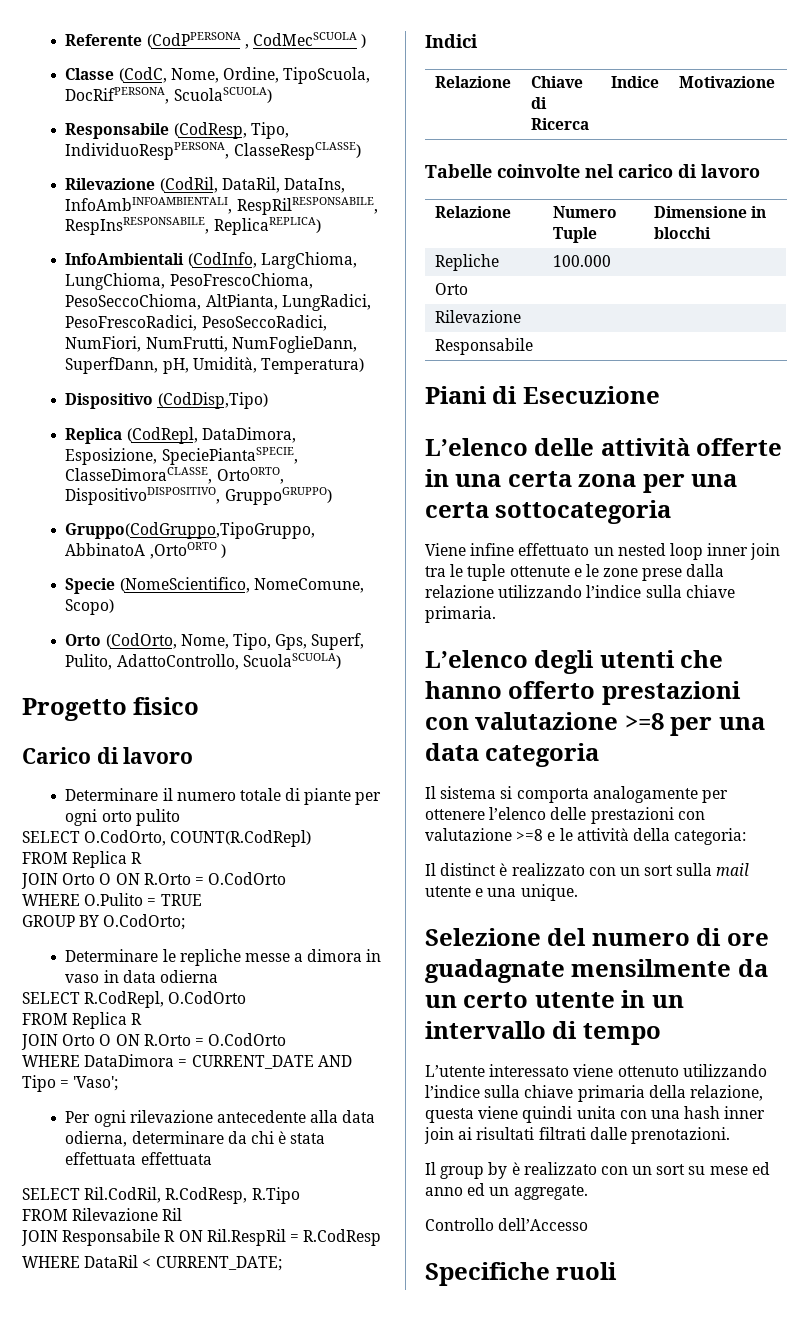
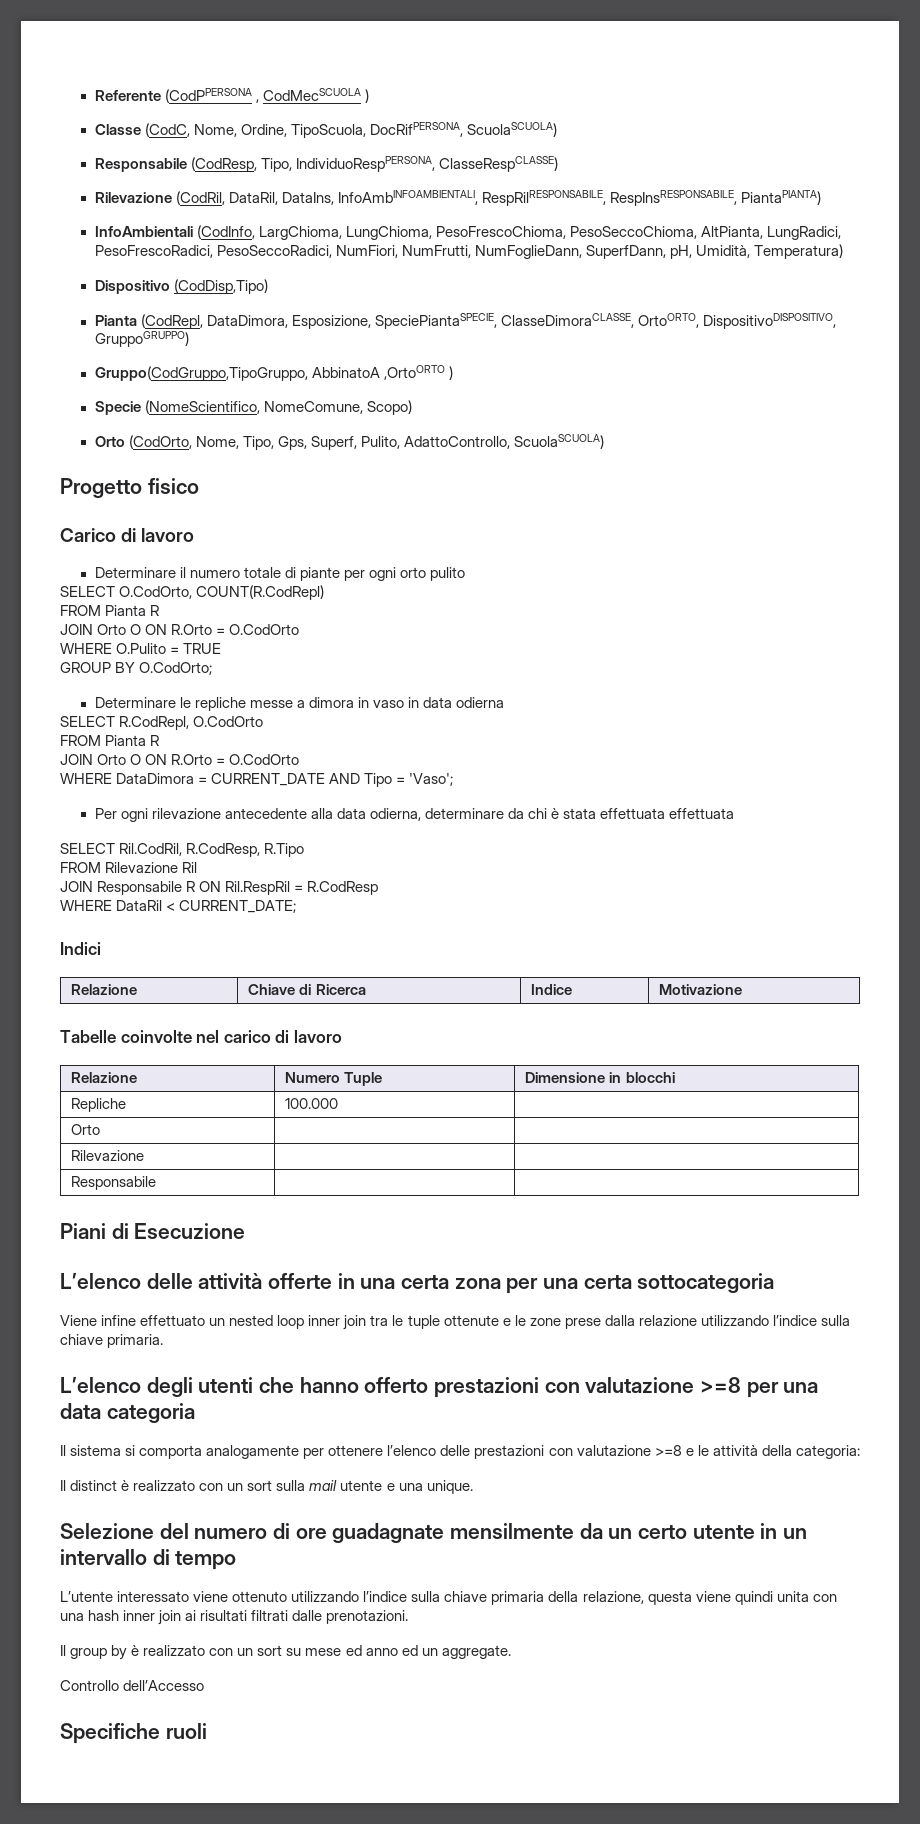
[213,217,321,235] ReplicaREPLICA) -> [740,190,821,205] PiantaPIANTA)
[65,428,123,444] Replica -> [94,315,137,326] Pianta
[72,851,128,868] Replica -> [105,605,147,616] Pianta
[72,1012,128,1029] Replica -> [105,735,147,746] Pianta

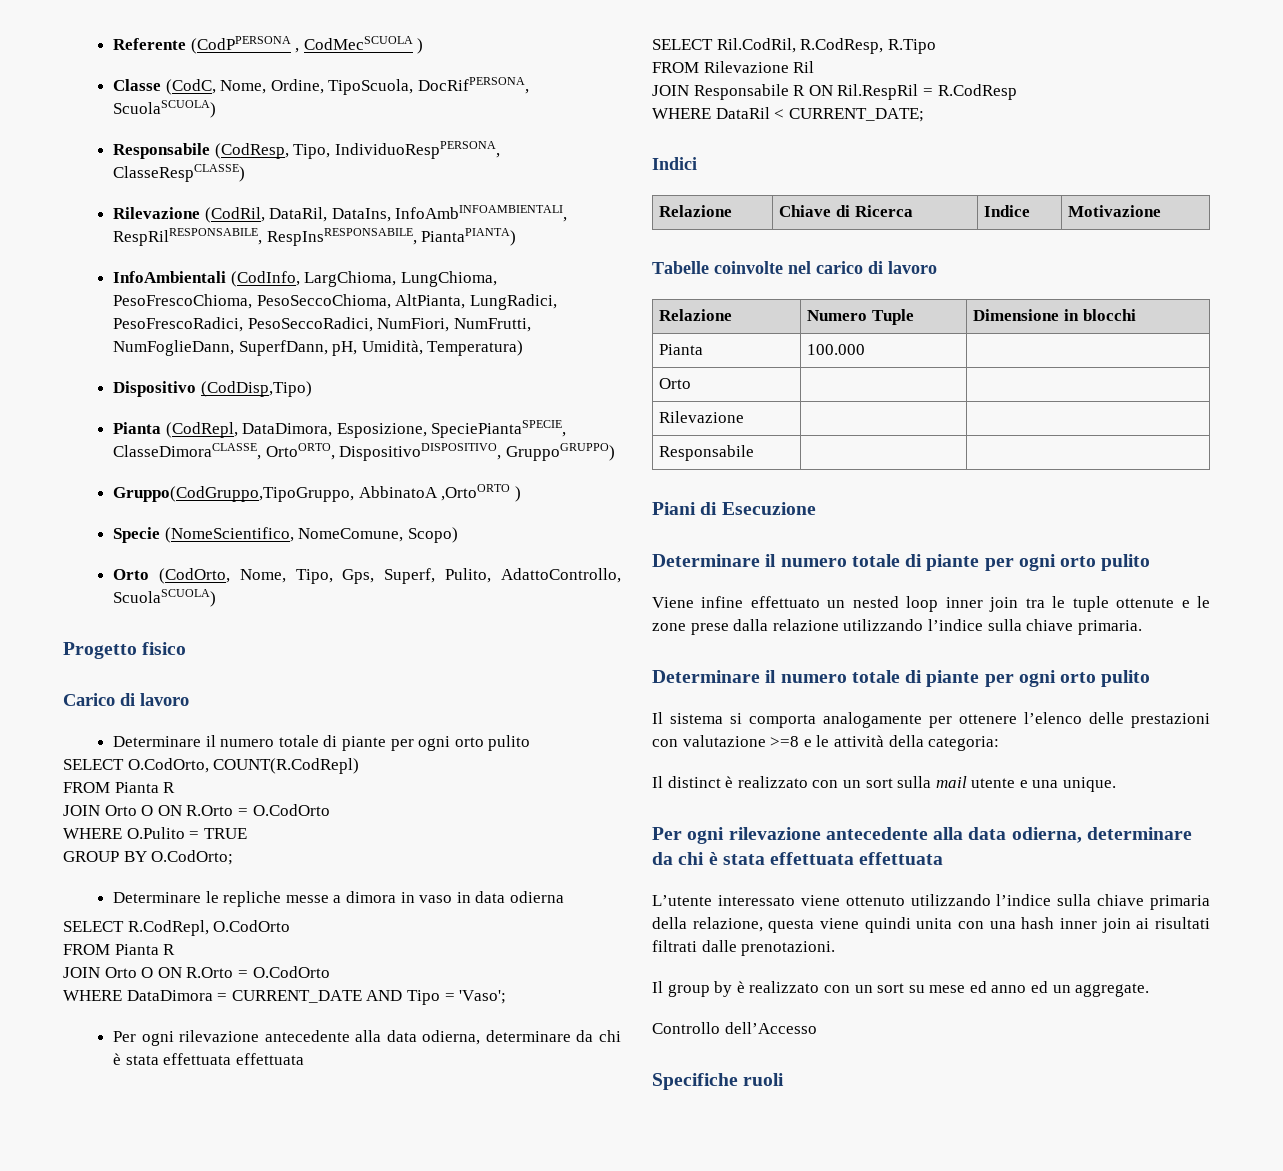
[71,1098,127,1112] Repliche -> [659,344,704,355] Pianta
[60,1273,775,1294] L’elenco delle attività offerte in una certa zona per una certa sottocategoria -> [652,554,1151,571] Determinare il numero totale di piante per ogni orto pulito
[60,1377,819,1398] [60,1403,195,1423] L’elenco degli utenti che hanno offerto prestazioni con valutazione >=8 per una data categoria -> [652,670,1151,687] Determinare il numero totale di piante per ogni orto pulito
[60,1523,808,1543] [60,1549,237,1570] Selezione del numero di ore guadagnate mensilmente da un certo utente in un intervallo di tempo -> [652,827,1192,844] [652,852,944,865] Per ogni rilevazione antecedente alla data odierna, determinare da chi è stata effettuata effettuata

